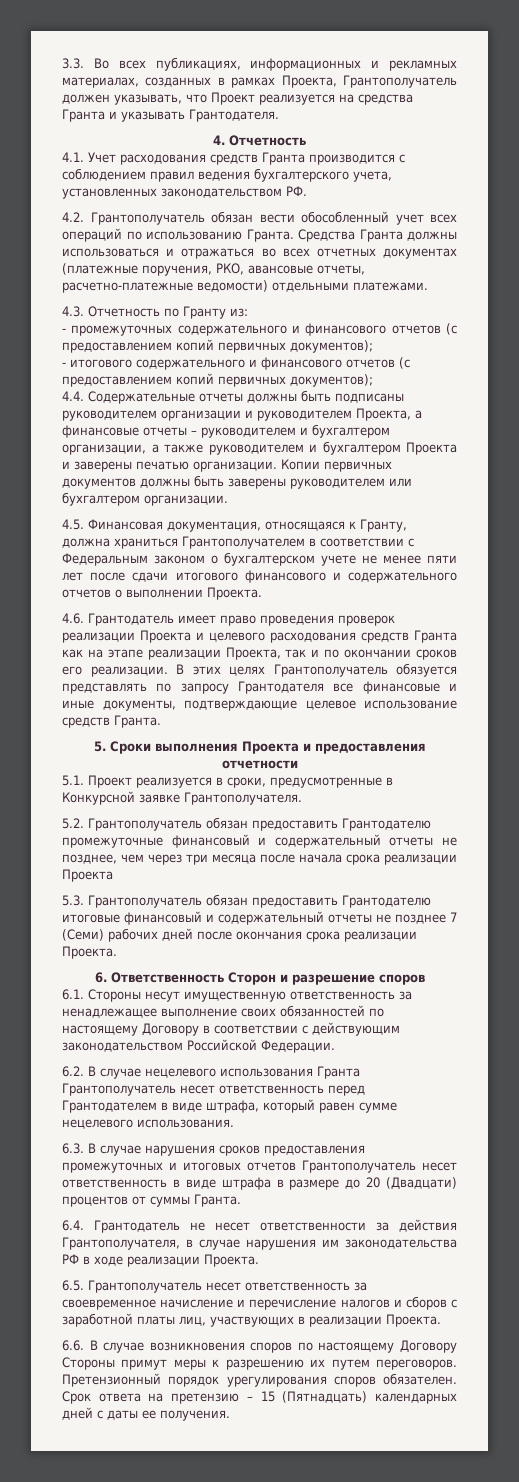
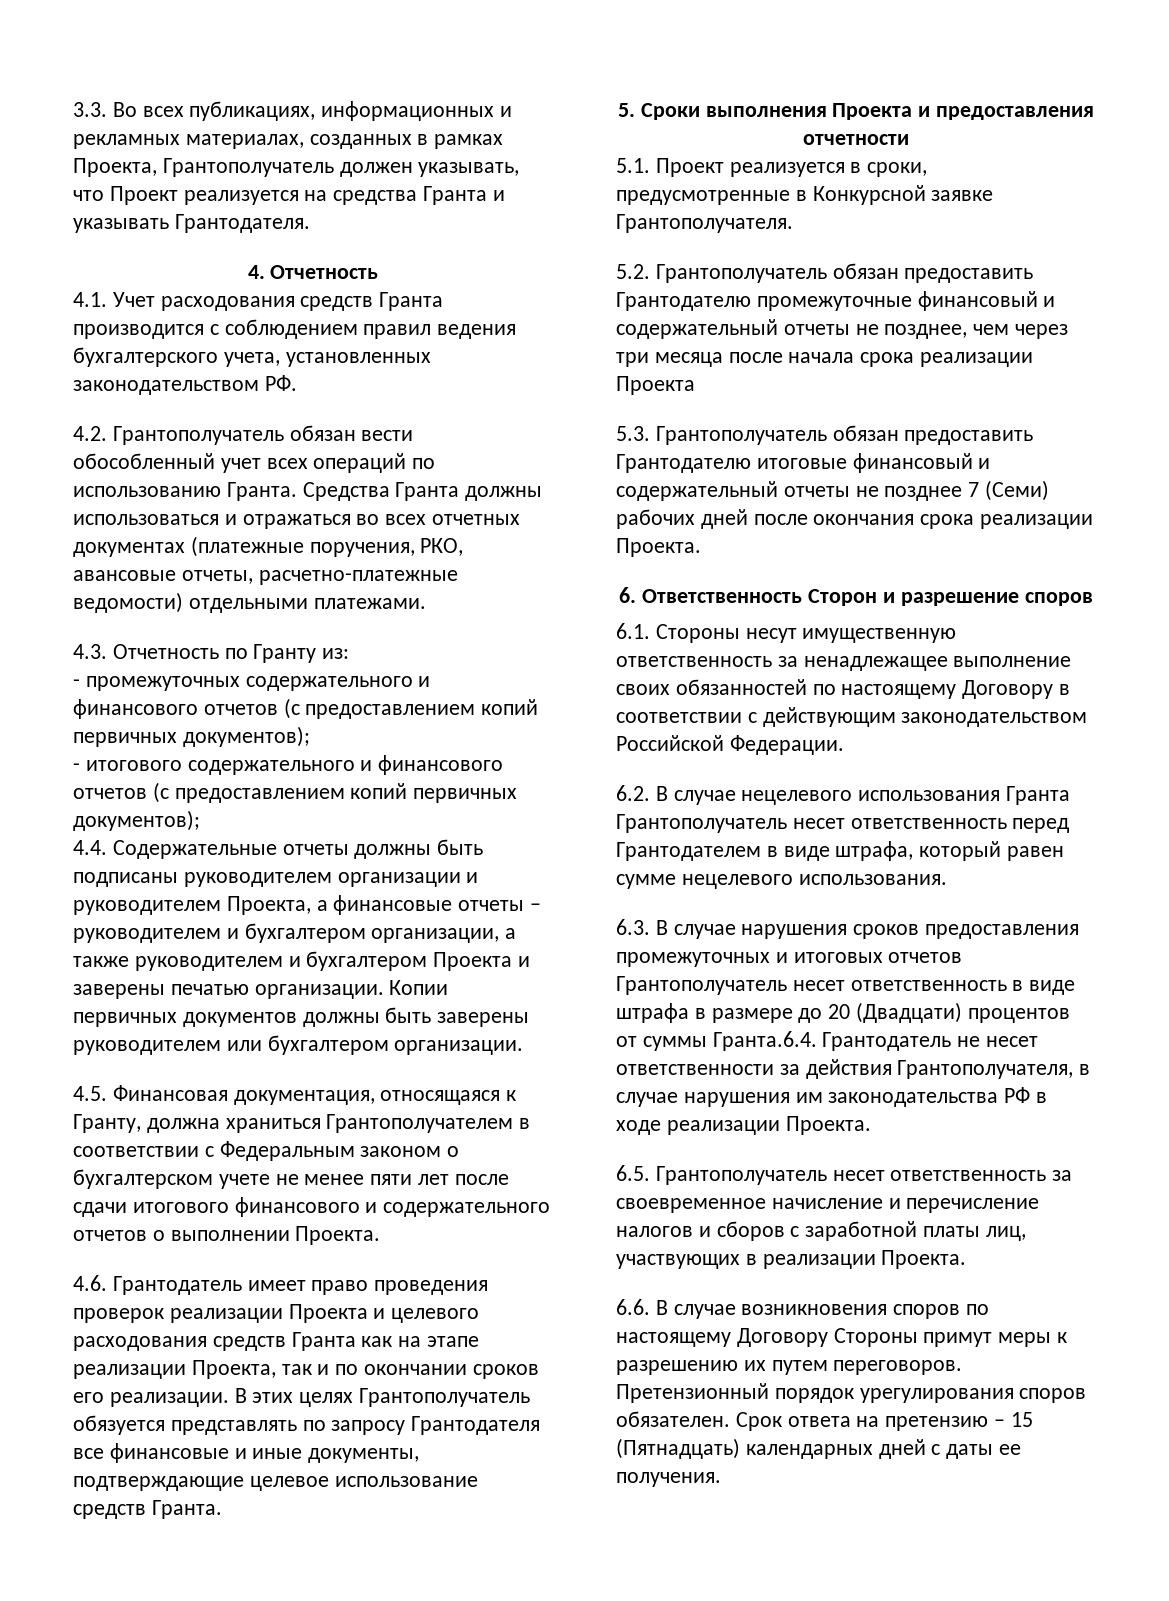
[194,1194,241,1207] [62,1220,84,1231] Гранта. // 6.4. -> [712,1031,817,1051] Гранта.6.4.

